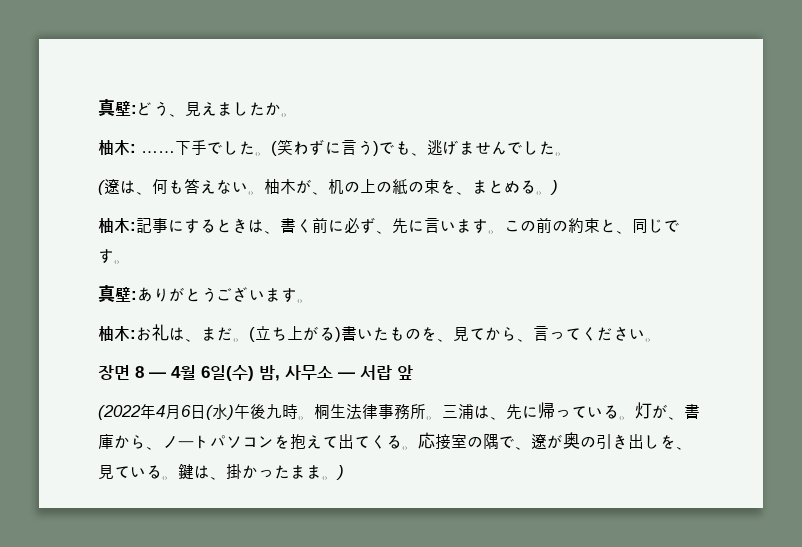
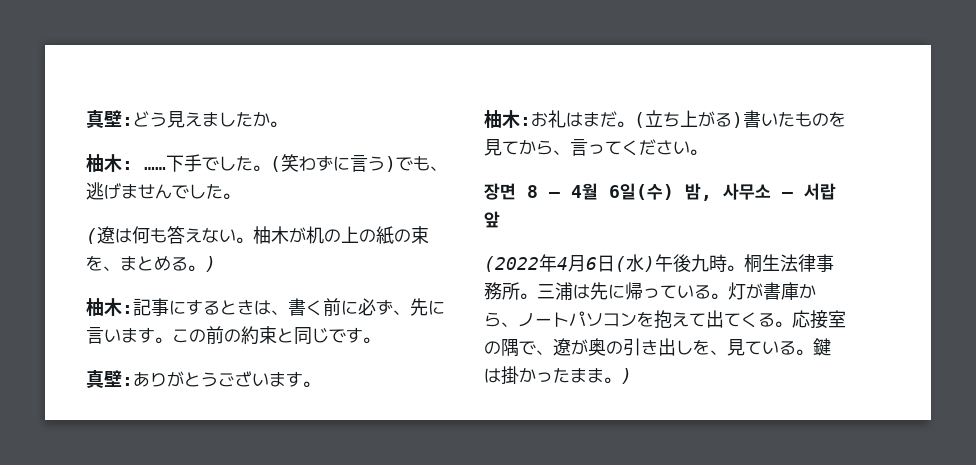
[169,114,185,117] 、 -> (167, 119) none
[136,192,152,195] 、 -> (132, 235) none
[312,192,328,195] 、 -> (306, 235) none
[616,231,632,234] 、 -> (294, 335) none
[185,339,201,342] 、 -> (583, 119) none
[437,339,453,342] 、 -> (846, 119) none
[490,417,506,420] 、 -> (590, 291) none
[668,417,684,420] 、 -> (763, 291) none
[210,477,226,480] 、 -> (501, 375) none

